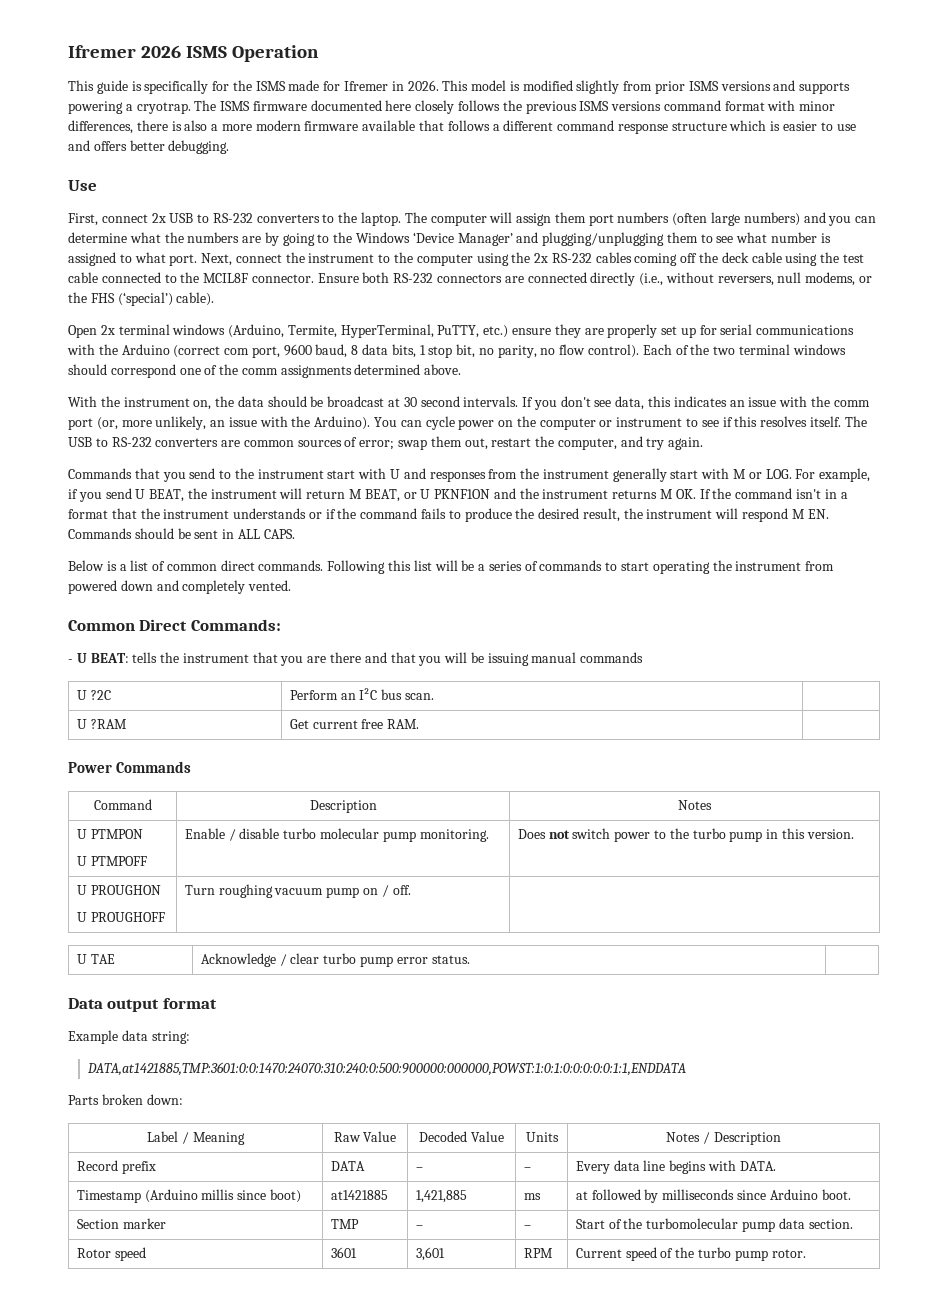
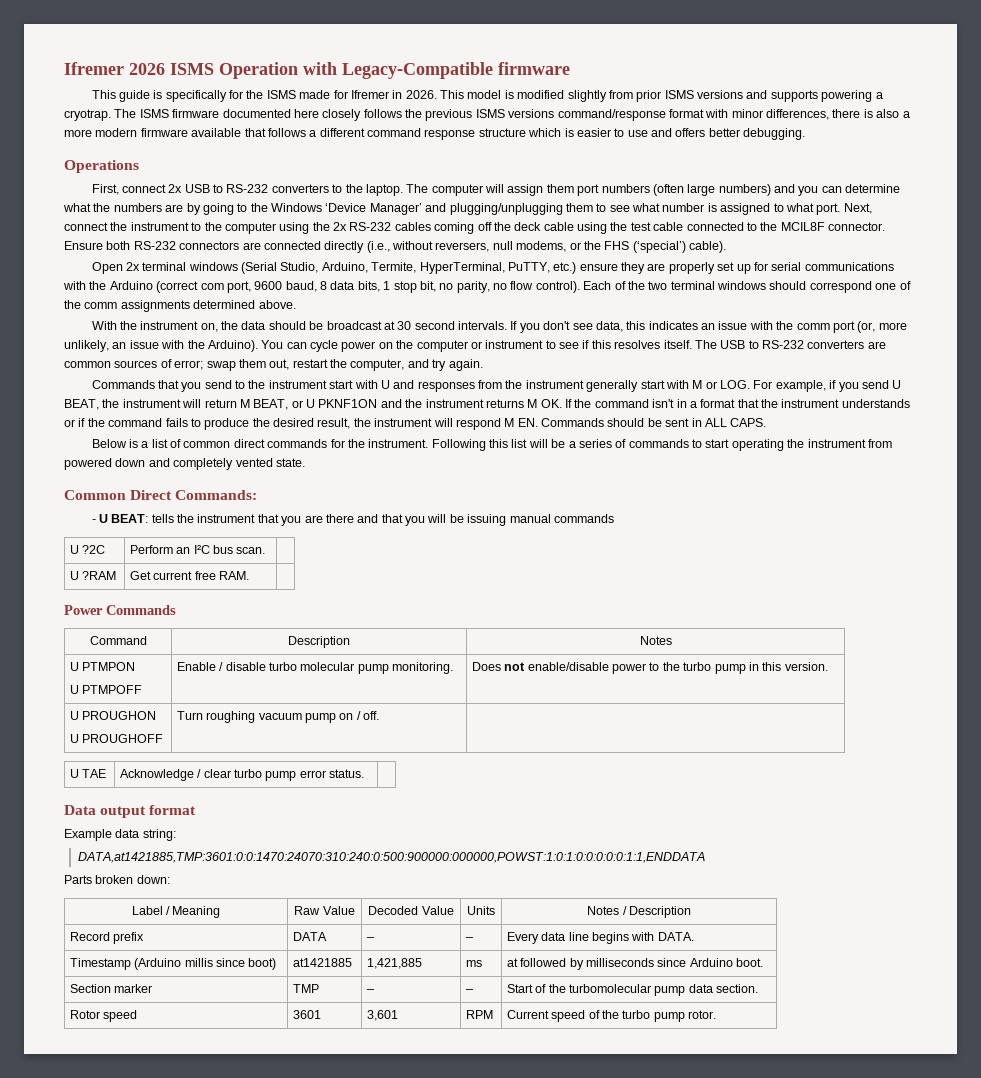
(320, 53) none -> [303,62,570,79] with Legacy-Compatible firmware
[663,100,721,111] command -> [557,109,666,121] command/response
[68,180,97,191] Use -> [64,160,139,173] Operations
[228,324,285,338] (Arduino, -> [241,262,368,274] (Serial Studio, Arduino,
[258,560,324,571] commands. -> [267,439,429,448] commands for the instrument.
[248,580,292,591] vented. -> [235,458,305,467] vented state.
[572,828,611,839] switch -> [527,662,609,671] enable/disable

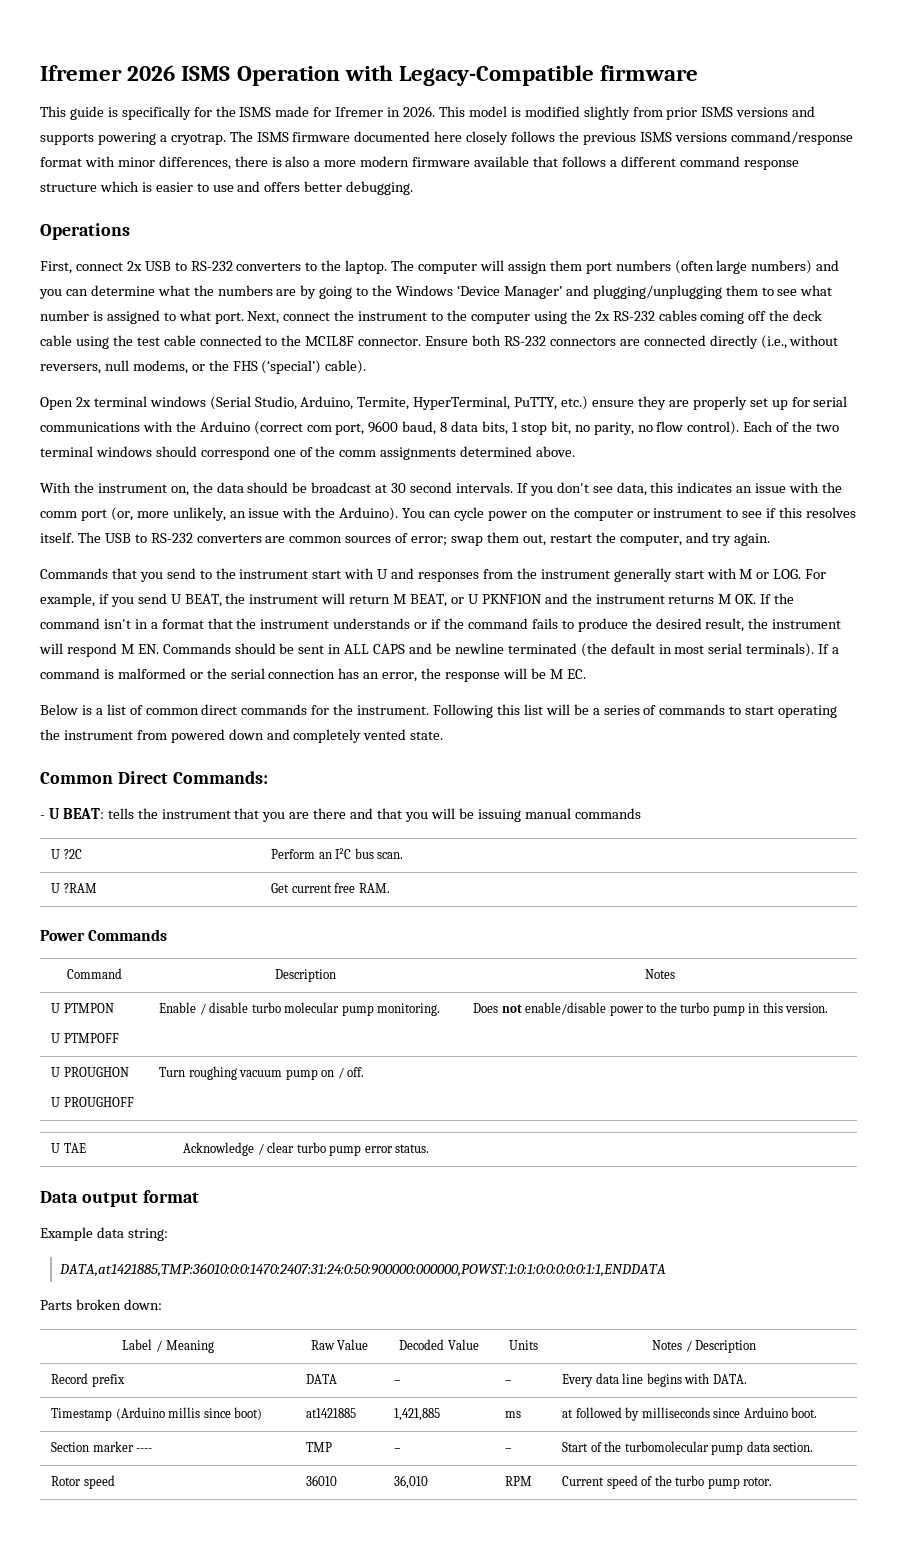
[730,418,767,427] CAPS. -> [373,643,840,657] [40,668,586,682] CAPS and be newline terminated (the default in most serial terminals). If a command is malformed or the serial connection has an error, the response will be M EC.
[78,852,706,863] DATA,at1421885,TMP:3601:0:0:1470:24070:310:240:0:500:900000:000000,POWST:1:0:1:0:0:0:0:0:1:1,ENDDATA -> [59,1263,667,1277] DATA,at1421885,TMP:36010:0:0:1470:2407:31:24:0:50:900000:000000,POWST:1:0:1:0:0:0:0:0:1:1,ENDDATA
(153, 988) none -> [136,1448,153,1452] ----
[292,1010,321,1019] [366,1010,398,1021] 3601 | 3,601 -> [306,1475,338,1486] [394,1475,429,1489] 36010 | 36,010

